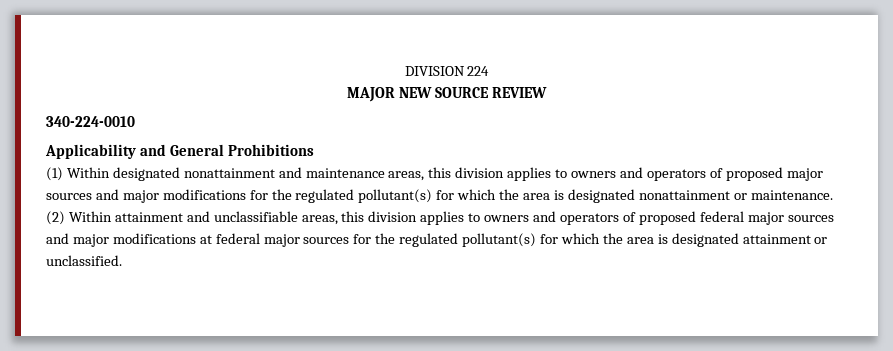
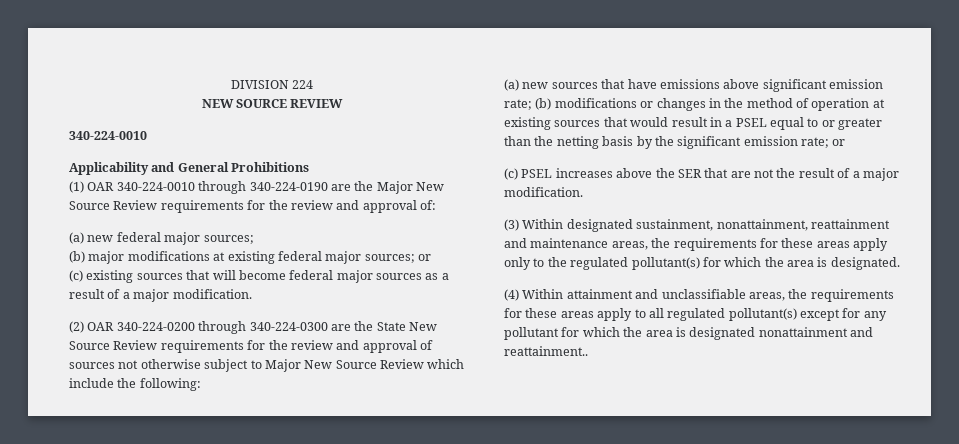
[347,87,396,102] MAJOR -> (314, 84) none
[66,167,823,181] [46,189,833,203] [46,211,65,225] Within designated nonattainment and maintenance areas, this division applies to owners and operators of proposed major sources and major modifications for the regulated pollutant(s) for which the area is designated nonattainment or maintenance. (2) -> [87,181,444,194] [69,200,436,213] [69,232,254,245] [69,251,431,264] [69,270,449,283] [69,289,252,302] [69,321,437,334] [69,340,433,353] [69,359,465,372] [69,378,201,391] [504,79,883,92] [504,98,885,111] [504,117,883,130] [504,136,846,149] [504,168,899,181] [504,187,583,197] [504,219,890,232] [504,238,888,251] [504,257,900,270] [504,289,519,301] OAR 340-224-0010 through 340-224-0190 are the Major New Source Review requirements for the review and approval of: // (a) new federal major sources; // (b) major modifications at existing federal major sources; or // (c) existing sources that will become federal major sources as a result of a major modification. // (2) OAR 340-224-0200 through 340-224-0300 are the State New Source Review requirements for the review and approval of sources not otherwise subject to Major New Source Review which include the following: // (a) new sources that have emissions above significant emission rate; (b) modifications or changes in the method of operation at existing sources that would result in a PSEL equal to or greater than the netting basis by the significant emission rate; or // (c) PSEL increases above the SER that are not the result of a major modification. // (3) Within designated sustainment, nonattainment, reattainment and maintenance areas, the requirements for these areas apply only to the regulated pollutant(s) for which the area is designated. // (4)
[341,211,834,225] [46,233,828,247] [46,255,122,266] this division applies to owners and operators of proposed federal major sources and major modifications at federal major sources for the regulated pollutant(s) for which the area is designated attainment or unclassified. -> [788,289,894,302] [504,308,887,321] [504,327,873,340] [504,346,588,356] the requirements for these areas apply to all regulated pollutant(s) except for any pollutant for which the area is designated nonattainment and reattainment..

